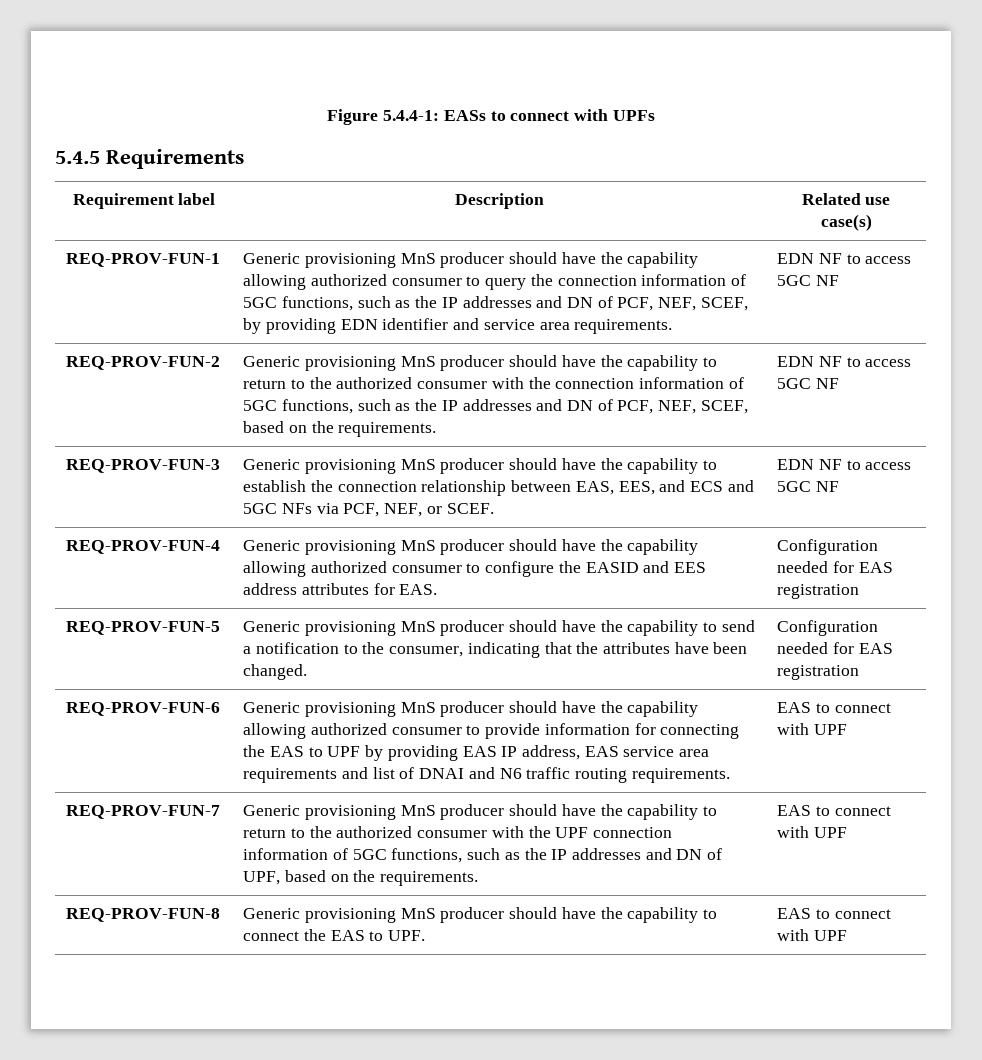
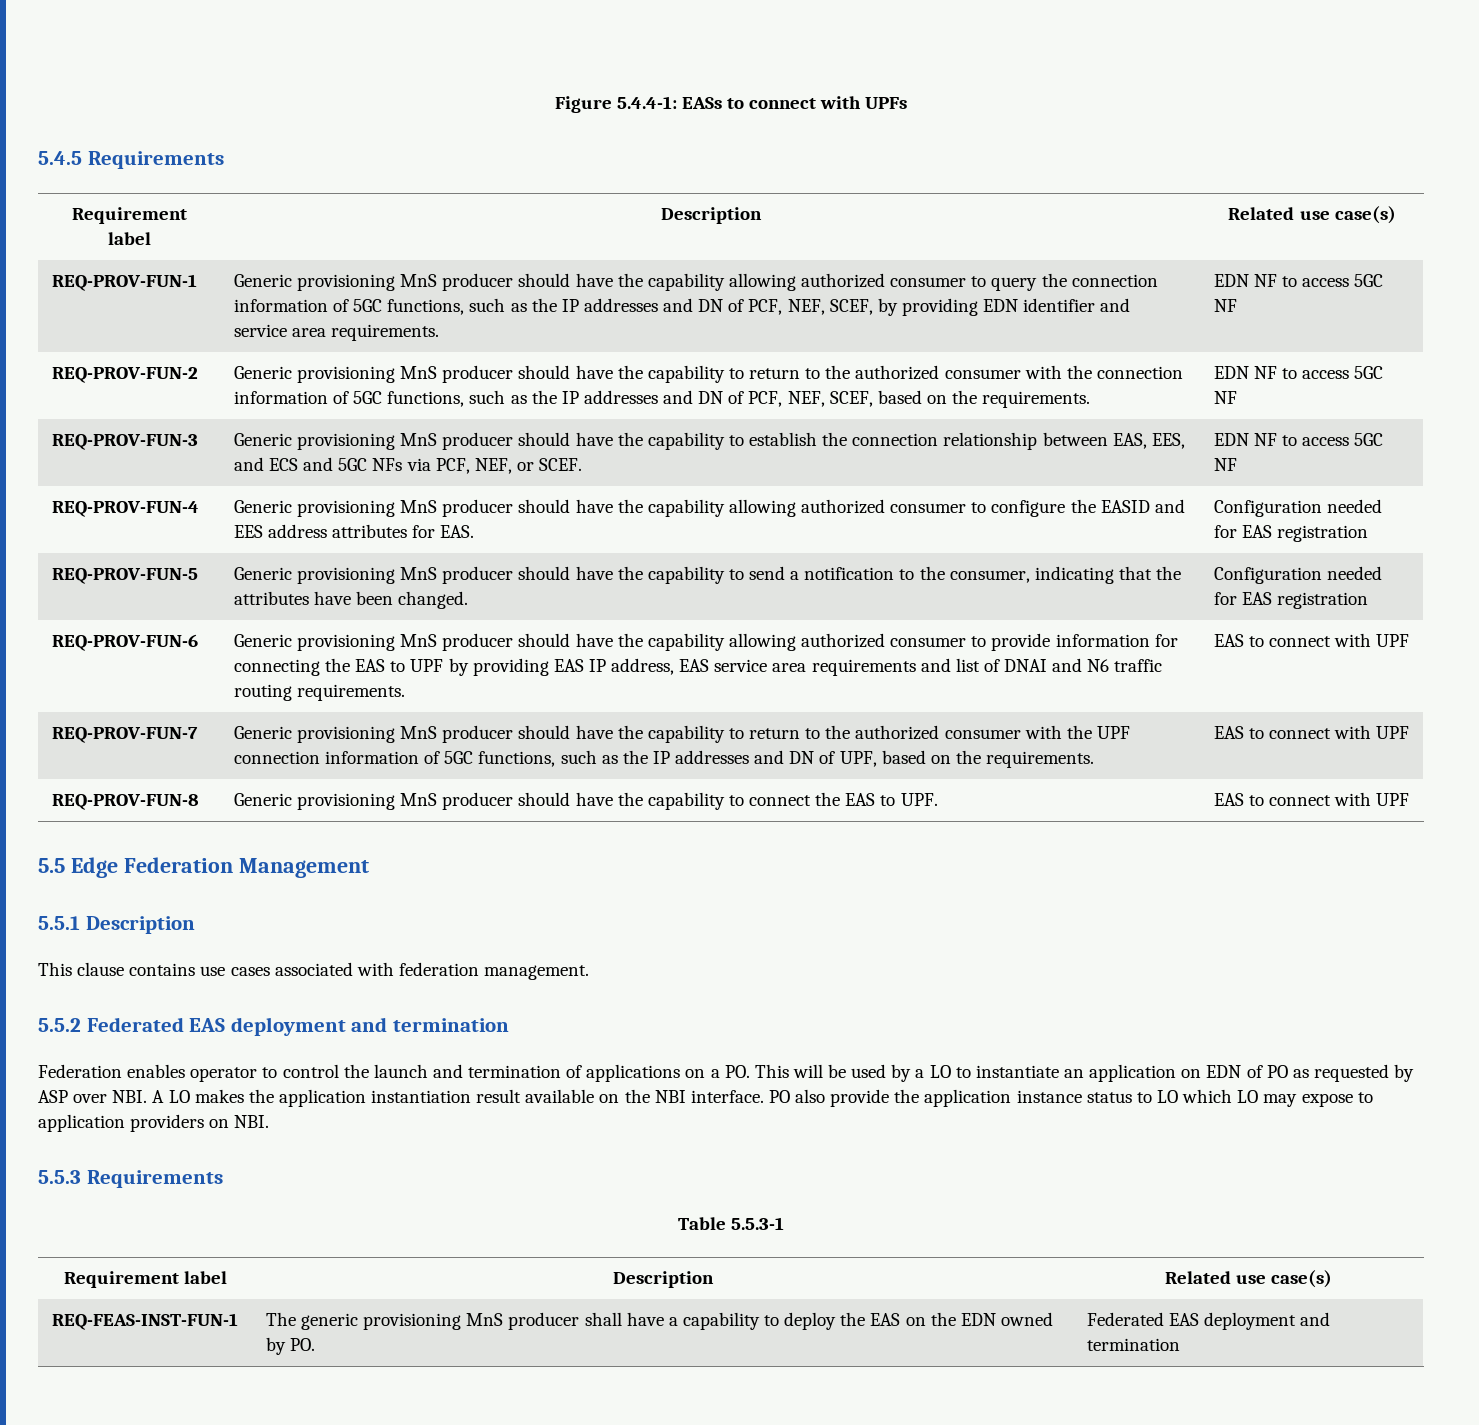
(847, 935) none -> [38,857,369,878] [38,916,195,934] [38,962,590,980] [38,1017,509,1036] [38,1064,1415,1082] [38,1089,1373,1107] [38,1114,270,1132] [38,1170,223,1188] [677,1217,785,1230] [63,1271,228,1288] [613,1271,714,1288] [1164,1270,1333,1288] [51,1313,238,1330] [265,1312,1053,1330] [265,1337,316,1355] [1086,1312,1331,1330] [1086,1338,1180,1351] // 5.5 Edge Federation Management // 5.5.1 Description // This clause contains use cases associated with federation management. // 5.5.2 Federated EAS deployment and termination // Federation enables operator to control the launch and termination of applications on a PO. This will be used by a LO to instantiate an application on EDN of PO as requested by ASP over NBI. A LO makes the application instantiation result available on the NBI interface. PO also provide the application instance status to LO which LO may expose to application providers on NBI. // 5.5.3 Requirements // Table 5.5.3-1 // Requirement label | Description | Related use case(s) // REQ-FEAS-INST-FUN-1 | The generic provisioning MnS producer shall have a capability to deploy the EAS on the EDN owned by PO. | Federated EAS deployment and termination

